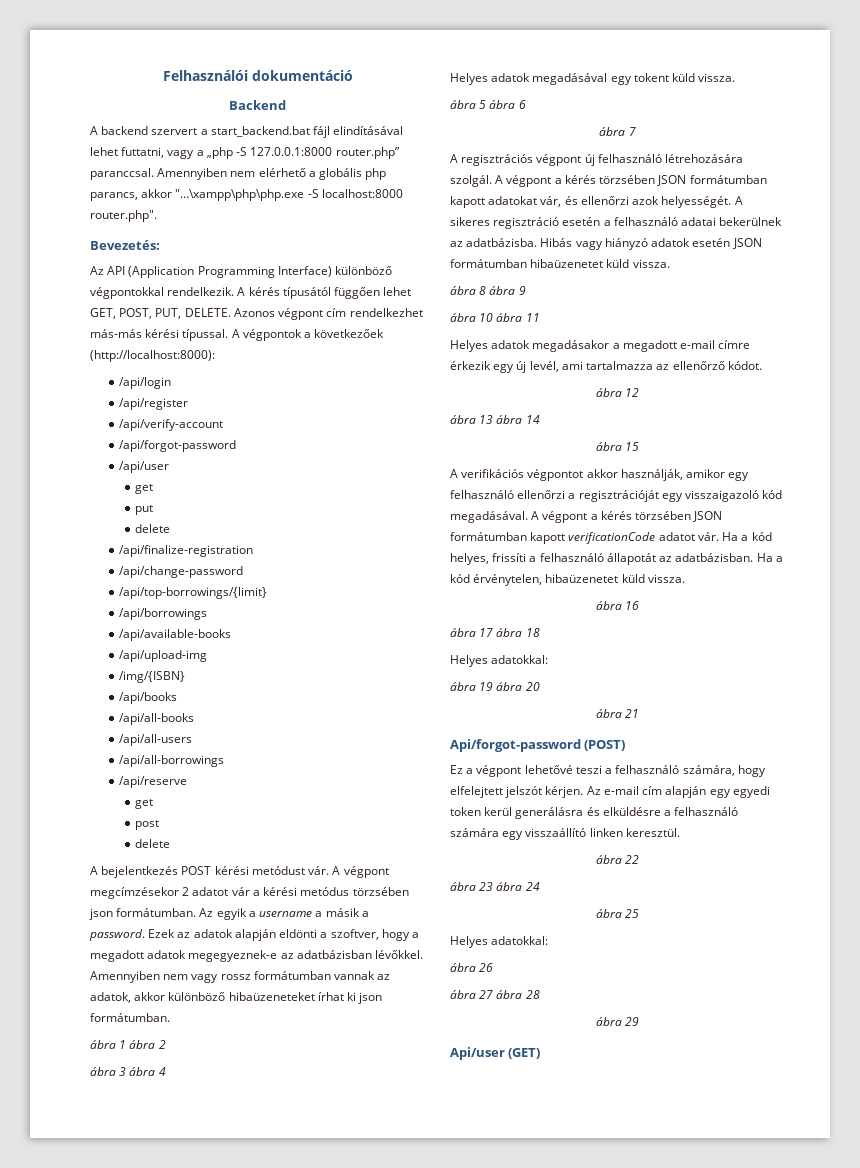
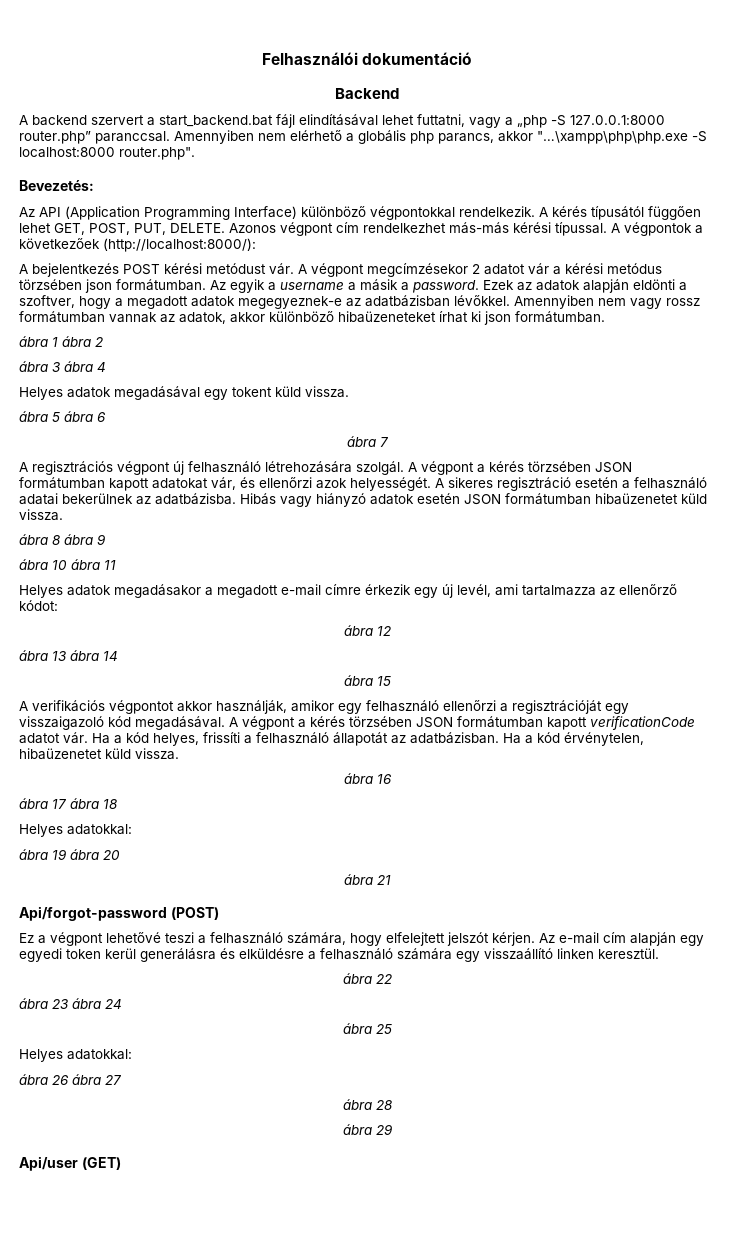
[90,350,215,362] [119,377,172,389] [119,398,189,410] [119,419,224,431] [119,440,237,452] [119,461,170,473] [135,484,154,494] [135,505,154,515] [135,524,171,533] [119,545,254,557] [119,566,244,578] [119,587,268,599] [119,608,208,620] [119,629,232,641] [119,650,208,662] [119,671,186,683] [119,692,178,704] [119,713,195,725] [119,734,193,746] [119,755,225,767] [119,776,188,788] [135,799,154,809] [135,820,160,830] [135,839,171,848] (http://localhost:8000): // /api/login // /api/register // /api/verify-account // /api/forgot-password // /api/user // get // put // delete // /api/finalize-registration // /api/change-password // /api/top-borrowings/{limit} // /api/borrowings // /api/available-books // /api/upload-img // /img/{ISBN} // /api/books // /api/all-books // /api/all-users // /api/all-borrowings // /api/reserve // get // post // delete -> [103,238,256,252] (http://localhost:8000/):
[727,361,762,370] kódot. -> [19,600,58,611] kódot:
(494, 967) // -> (69, 1080) none
(494, 994) none -> (122, 1080) //

